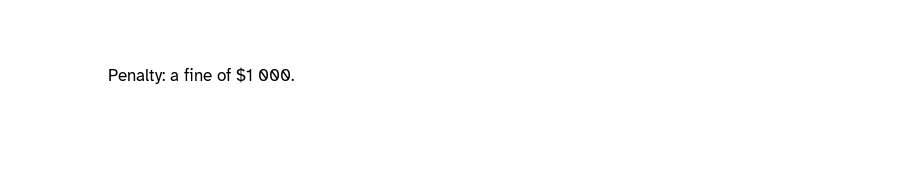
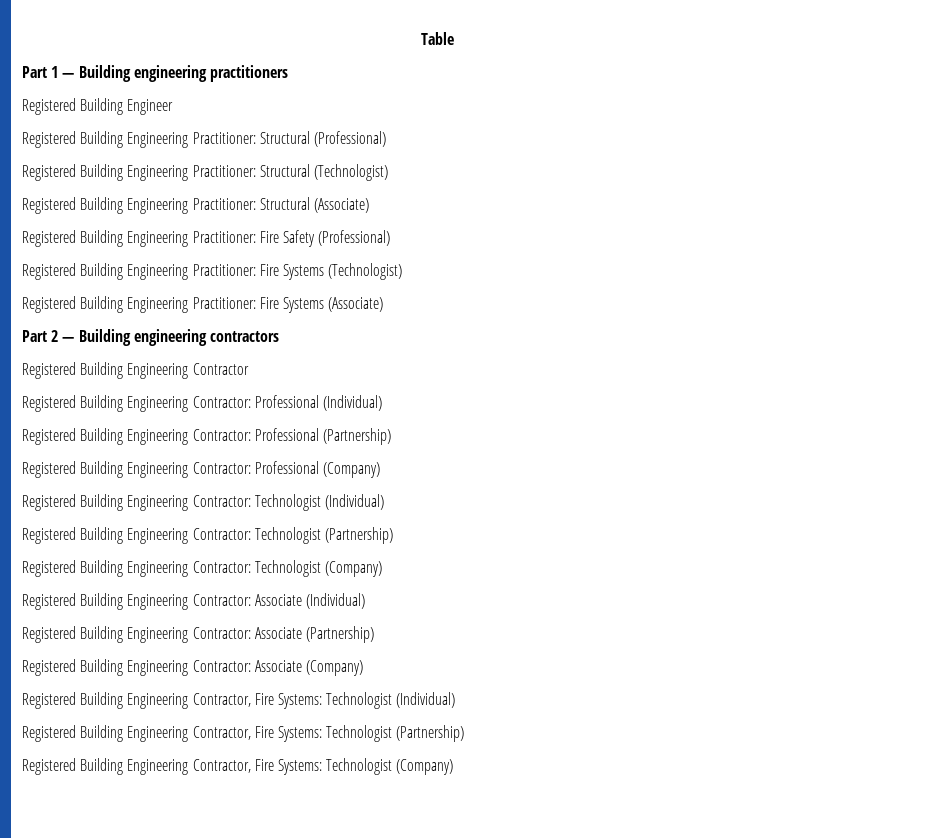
[107,67,294,84] Penalty: a fine of $1 000. -> [421,32,454,45] [22,65,288,82] [22,98,174,115] [22,131,386,148] [22,164,388,181] [22,197,369,214] [22,230,391,247] [22,263,403,280] [22,296,384,313] [22,329,279,346] [22,362,249,379] [22,395,382,412] [22,428,391,445] [22,461,380,478] [22,494,384,511] [22,527,393,544] [22,560,382,577] [22,593,365,610] [22,626,374,643] [22,659,363,676] [22,692,456,709] [22,725,465,742] [22,758,454,775] Table // Part 1 — Building engineering practitioners // Registered Building Engineer // Registered Building Engineering Practitioner: Structural (Professional) // Registered Building Engineering Practitioner: Structural (Technologist) // Registered Building Engineering Practitioner: Structural (Associate) // Registered Building Engineering Practitioner: Fire Safety (Professional) // Registered Building Engineering Practitioner: Fire Systems (Technologist) // Registered Building Engineering Practitioner: Fire Systems (Associate) // Part 2 — Building engineering contractors // Registered Building Engineering Contractor // Registered Building Engineering Contractor: Professional (Individual) // Registered Building Engineering Contractor: Professional (Partnership) // Registered Building Engineering Contractor: Professional (Company) // Registered Building Engineering Contractor: Technologist (Individual) // Registered Building Engineering Contractor: Technologist (Partnership) // Registered Building Engineering Contractor: Technologist (Company) // Registered Building Engineering Contractor: Associate (Individual) // Registered Building Engineering Contractor: Associate (Partnership) // Registered Building Engineering Contractor: Associate (Company) // Registered Building Engineering Contractor, Fire Systems: Technologist (Individual) // Registered Building Engineering Contractor, Fire Systems: Technologist (Partnership) // Registered Building Engineering Contractor, Fire Systems: Technologist (Company)

